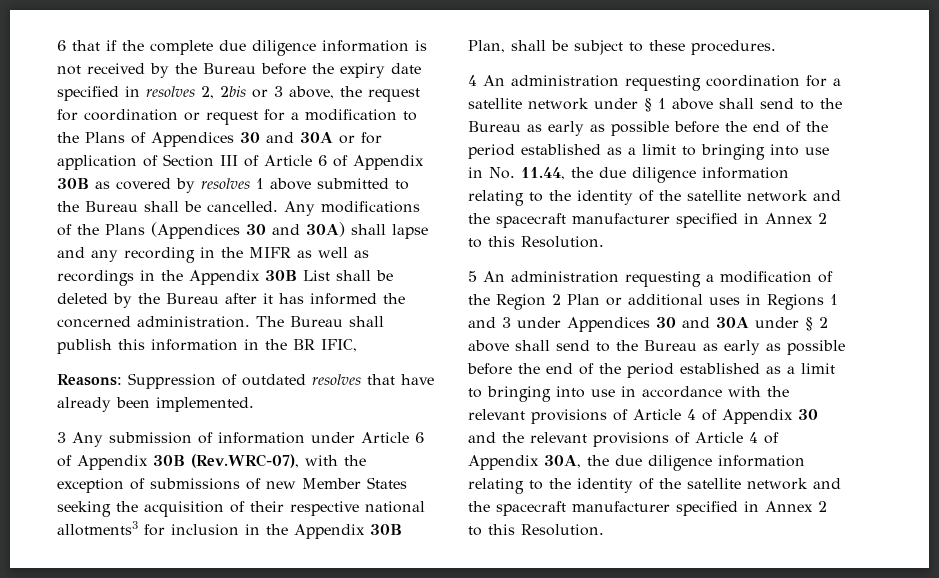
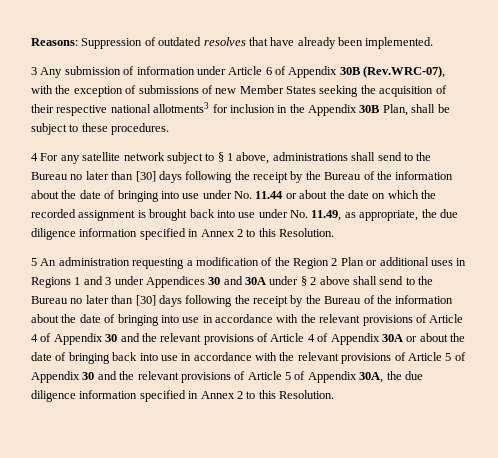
[57,40,427,56] [57,63,421,78] [57,86,420,102] [57,109,417,125] [57,132,382,147] [57,154,424,170] [57,178,409,193] [57,201,420,216] [57,222,428,239] [57,247,369,263] [57,270,393,286] [57,293,405,308] [57,316,384,328] [57,339,357,354] 6 that if the complete due diligence information is not received by the Bureau before the expiry date specified in resolves 2, 2bis or 3 above, the request for coordination or request for a modification to the Plans of Appendices 30 and 30A or for application of Section III of Article 6 of Appendix 30B as covered by resolves 1 above submitted to the Bureau shall be cancelled. Any modifications of the Plans (Appendices 30 and 30A) shall lapse and any recording in the MIFR as well as recordings in the Appendix 30B List shall be deleted by the Bureau after it has informed the concerned administration. The Bureau shall publish this information in the BR IFIC, // -> (31, 42) none
[483,75,841,91] [468,98,842,112] [468,121,828,136] [468,144,829,160] [468,167,789,183] [468,190,841,206] [468,213,670,228] An administration requesting coordination for a satellite network under § 1 above shall send to the Bureau as early as possible before the end of the period established as a limit to bringing into use in No. 11.44, the due diligence information relating to the identity of the satellite network and the spacecraft manufacturer -> [40,152,432,164] [31,171,454,183] [31,190,436,202] [31,209,458,221] [31,228,138,240] For any satellite network subject to § 1 above, administrations shall send to the Bureau no later than [30] days following the receipt by the Bureau of the information about the date of bringing into use under No. 11.44 or about the date on which the recorded assignment is brought back into use under No. 11.49, as appropriate, the due diligence information
[703,340,845,355] [467,363,835,378] [468,388,482,398] as early as possible before the end of the period established as a limit to -> [70,295,454,307] [31,314,116,323] no later than [30] days following the receipt by the Bureau of the information about the date of
(539, 462) none -> [381,333,465,342] [31,352,466,364] [31,371,357,383] 30A or about the date of bringing back into use in accordance with the relevant provisions of Article 5 of Appendix 30 and the relevant provisions of Article 5 of Appendix
[468,478,841,494] [468,501,670,516] relating to the identity of the satellite network and the spacecraft manufacturer -> (138, 394) none

